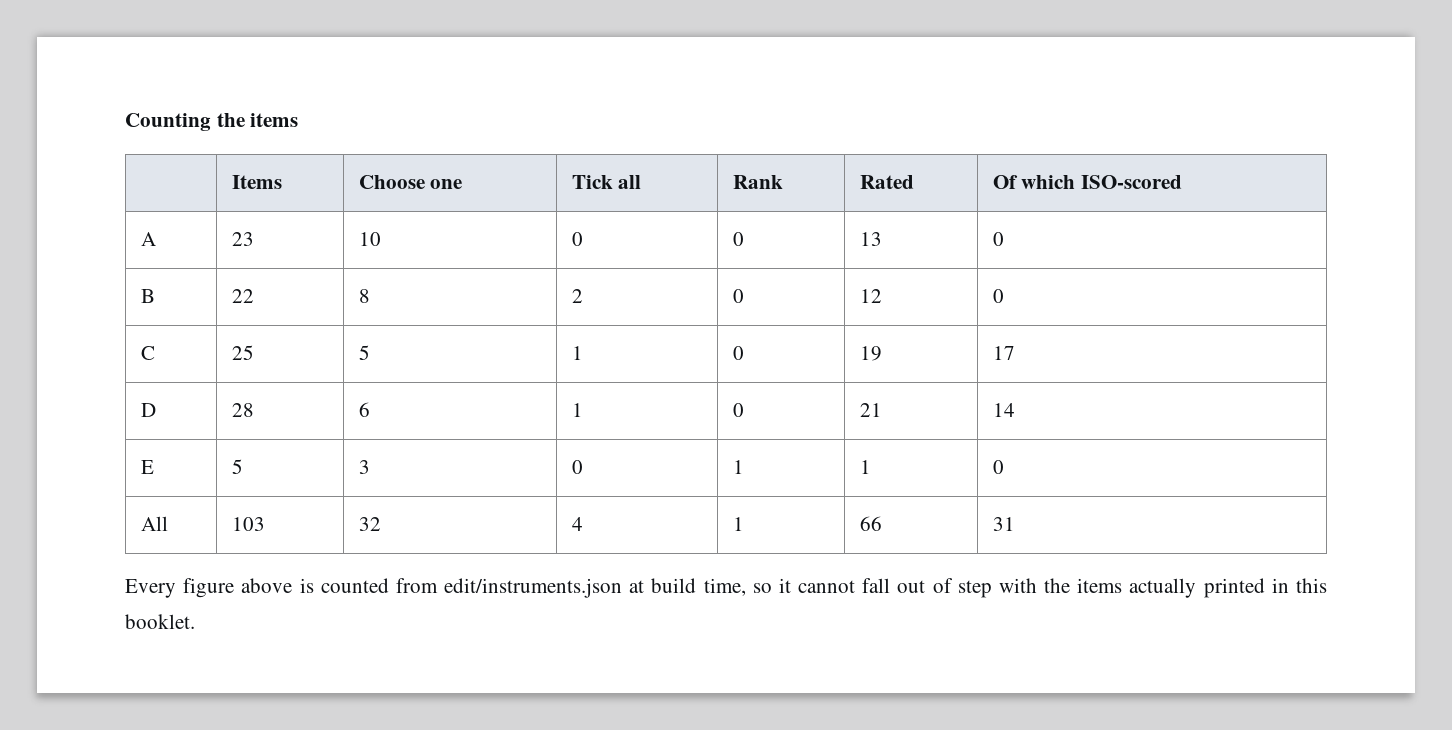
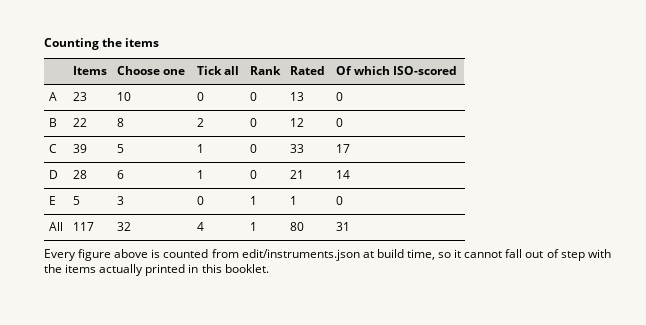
[231,345,254,360] 25 -> [72,144,87,153] 39
[859,346,882,361] 19 -> [289,144,304,153] 33
[231,517,265,531] 103 -> [72,222,94,231] 117
[859,516,882,531] 66 -> [289,222,304,231] 80

